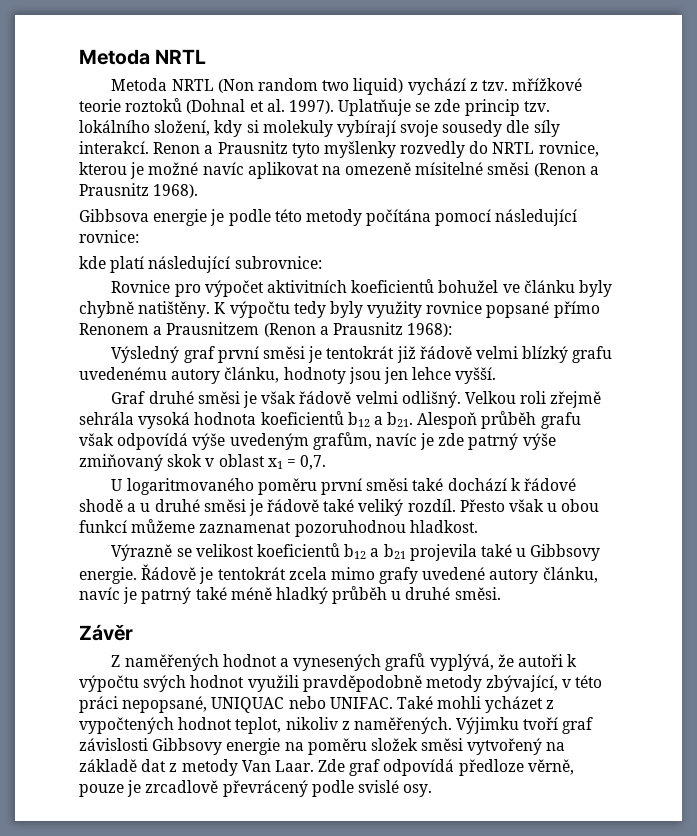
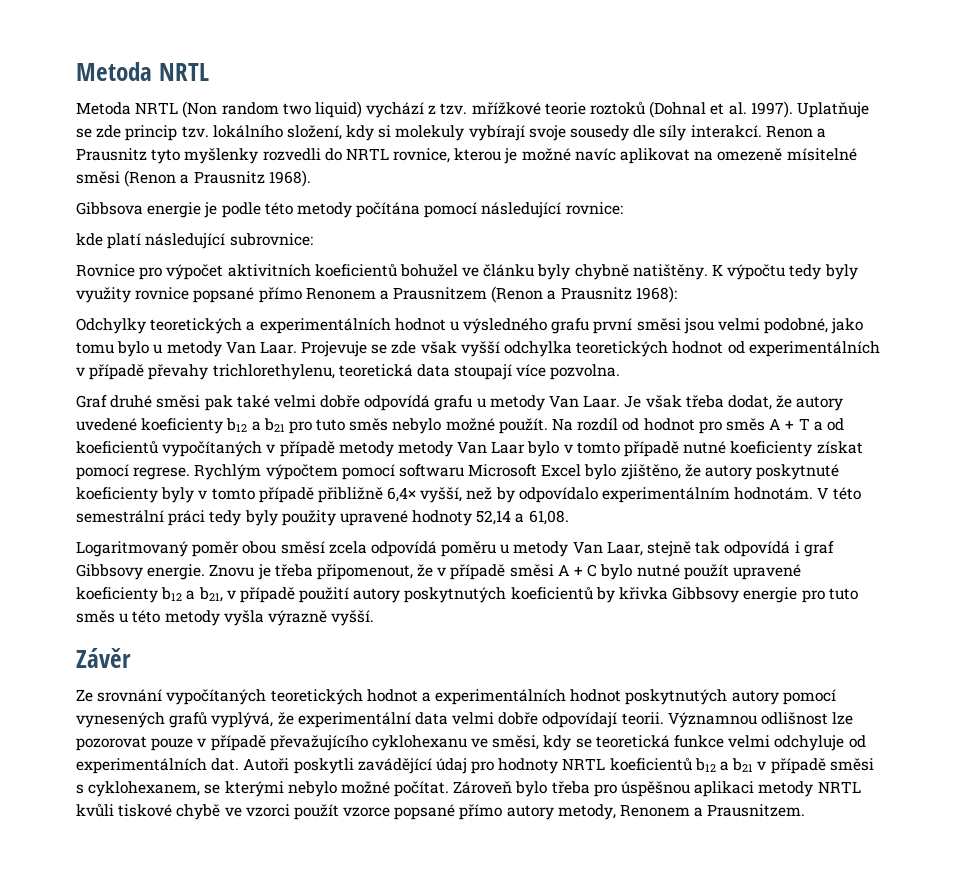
[400,141,466,158] rozvedly -> [262,148,321,161] rozvedli
[111,346,613,363] [79,367,497,384] [111,391,602,408] [79,411,581,429] [79,432,556,450] [79,454,327,471] [111,478,576,495] [79,499,600,516] [79,519,478,537] [111,543,601,561] [79,564,598,584] [79,586,501,604] [79,624,133,641] [111,653,578,671] [79,675,603,692] [79,696,555,713] [79,717,594,734] [79,738,566,755] [79,759,574,776] [79,780,433,797] Výsledný graf první směsi je tentokrát již řádově velmi blízký grafu uvedenému autory článku, hodnoty jsou jen lehce vyšší. // Graf druhé směsi je však řádově velmi odlišný. Velkou roli zřejmě sehrála vysoká hodnota koeficientů b12 a b21. Alespoň průběh grafu však odpovídá výše uvedeným grafům, navíc je zde patrný výše zmiňovaný skok v oblast x1 = 0,7. // U logaritmovaného poměru první směsi také dochází k řádové shodě a u druhé směsi je řádově také veliký rozdíl. Přesto však u obou funkcí můžeme zaznamenat pozoruhodnou hladkost. // Výrazně se velikost koeficientů b12 a b21 projevila také u Gibbsovy energie. Řádově je tentokrát zcela mimo grafy uvedené autory článku, navíc je patrný také méně hladký průběh u druhé směsi. // Závěr // Z naměřených hodnot a vynesených grafů vyplývá, že autoři k výpočtu svých hodnot využili pravděpodobně metody zbývající, v této práci nepopsané, UNIQUAC nebo UNIFAC. Také mohli ycházet z vypočtených hodnot teplot, nikoliv z naměřených. Výjimku tvoří graf závislosti Gibbsovy energie na poměru složek směsi vytvořený na základě dat z metody Van Laar. Zde graf odpovídá předloze věrně, pouze je zrcadlově převrácený podle svislé osy. -> [76,318,864,334] [76,341,880,357] [76,364,621,380] [76,395,844,411] [76,418,844,434] [76,440,863,457] [76,464,840,480] [76,487,861,503] [76,510,569,526] [76,541,834,557] [76,564,801,580] [76,586,858,603] [76,610,375,626] [76,648,131,668] [76,689,836,705] [76,711,854,728] [76,735,866,751] [76,757,874,774] [76,781,861,797] [76,803,806,820] Odchylky teoretických a experimentálních hodnot u výsledného grafu první směsi jsou velmi podobné, jako tomu bylo u metody Van Laar. Projevuje se zde však vyšší odchylka teoretických hodnot od experimentálních v případě převahy trichlorethylenu, teoretická data stoupají více pozvolna. // Graf druhé směsi pak také velmi dobře odpovídá grafu u metody Van Laar. Je však třeba dodat, že autory uvedené koeficienty b12 a b21 pro tuto směs nebylo možné použít. Na rozdíl od hodnot pro směs A + T a od koeficientů vypočítaných v případě metody metody Van Laar bylo v tomto případě nutné koeficienty získat pomocí regrese. Rychlým výpočtem pomocí softwaru Microsoft Excel bylo zjištěno, že autory poskytnuté koeficienty byly v tomto případě přibližně 6,4× vyšší, než by odpovídalo experimentálním hodnotám. V této semestrální práci tedy byly použity upravené hodnoty 52,14 a 61,08. // Logaritmovaný poměr obou směsí zcela odpovídá poměru u metody Van Laar, stejně tak odpovídá i graf Gibbsovy energie. Znovu je třeba připomenout, že v případě směsi A + C bylo nutné použít upravené koeficienty b12 a b21, v případě použití autory poskytnutých koeficientů by křivka Gibbsovy energie pro tuto směs u této metody vyšla výrazně vyšší. // Závěr // Ze srovnání vypočítaných teoretických hodnot a experimentálních hodnot poskytnutých autory pomocí vynesených grafů vyplývá, že experimentální data velmi dobře odpovídají teorii. Významnou odlišnost lze pozorovat pouze v případě převažujícího cyklohexanu ve směsi, kdy se teoretická funkce velmi odchyluje od experimentálních dat. Autoři poskytli zavádějící údaj pro hodnoty NRTL koeficientů b12 a b21 v případě směsi s cyklohexanem, se kterými nebylo možné počítat. Zároveň bylo třeba pro úspěšnou aplikaci metody NRTL kvůli tiskové chybě ve vzorci použít vzorce popsané přímo autory metody, Renonem a Prausnitzem.

